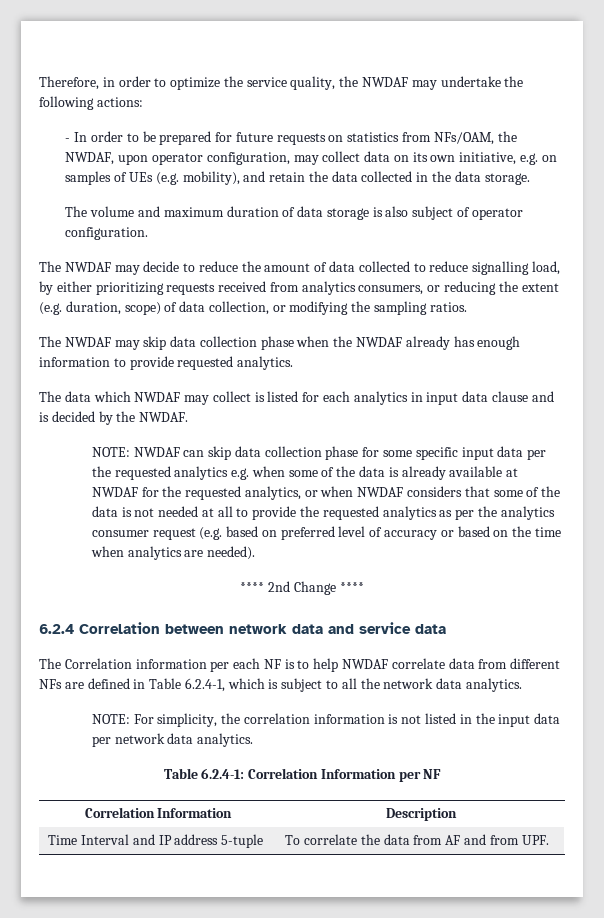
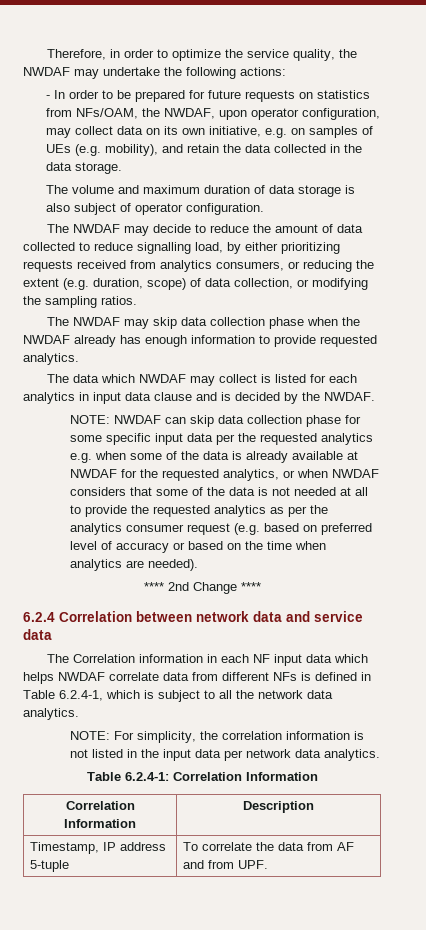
[210,661,230,672] per -> [206,654,217,663] in
[284,658,339,672] is to help -> [273,654,368,666] [23,672,54,684] input data which helps
[64,682,84,689] are -> [301,672,311,681] is
[398,769,442,782] per NF -> (318, 776) none
[48,834,155,845] Time Interval and -> [29,842,99,854] Timestamp,

